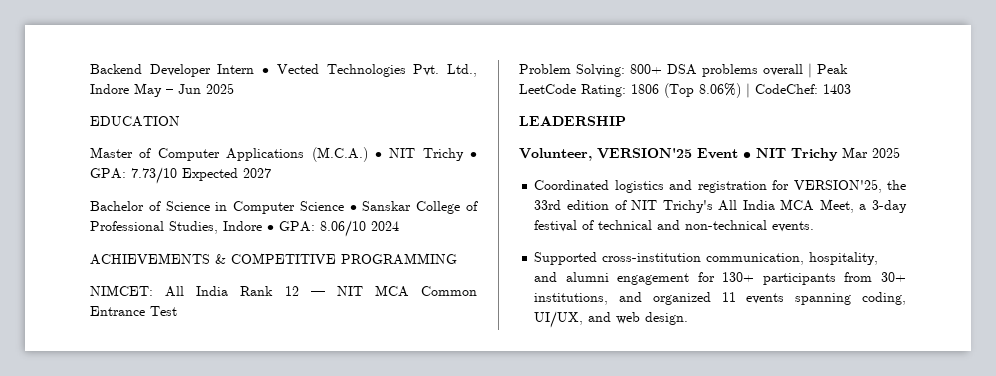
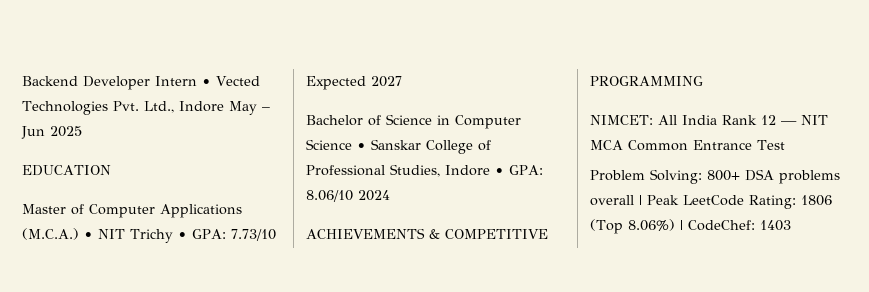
[519,116,626,126] [519,147,900,161] [534,179,906,193] [534,199,907,213] [534,220,815,232] [534,252,879,265] [534,272,906,285] [534,292,906,305] [534,311,689,328] // LEADERSHIP // Volunteer, VERSION'25 Event • NIT Trichy Mar 2025 // Coordinated logistics and registration for VERSION'25, the 33rd edition of NIT Trichy's All India MCA Meet, a 3-day festival of technical and non-technical events. // Supported cross-institution communication, hospitality, and alumni engagement for 130+ participants from 30+ institutions, and organized 11 events spanning coding, UI/UX, and web design. -> (791, 225) none

